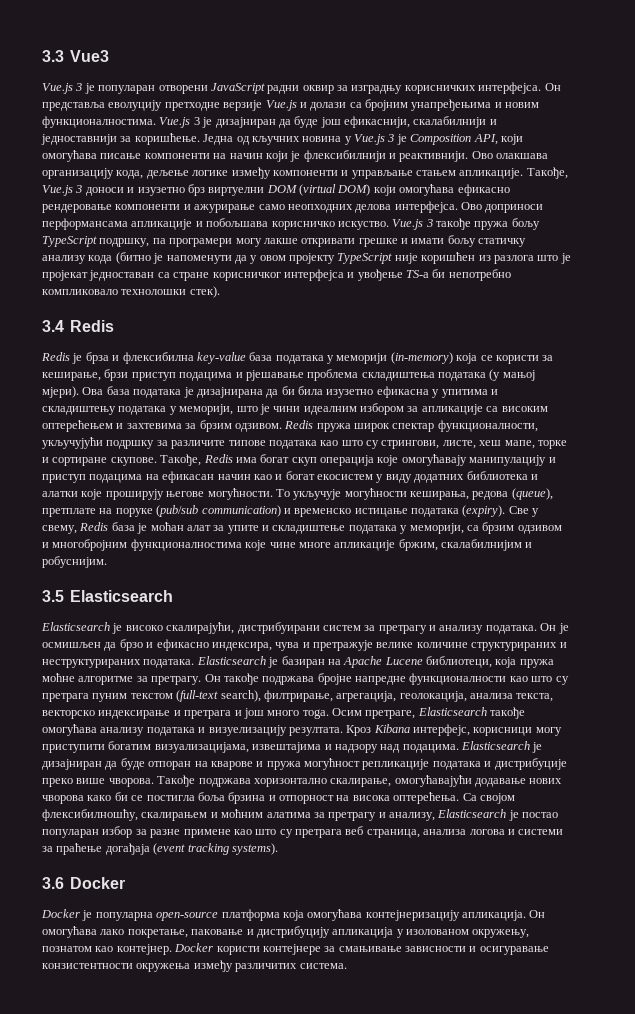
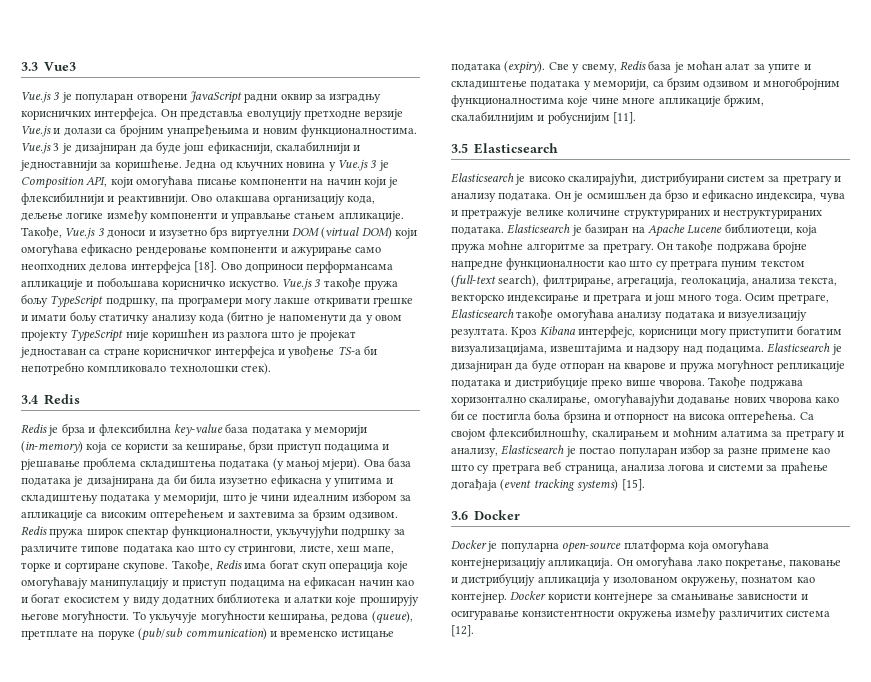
[394,201,458,213] интерфејса. -> [130,261,218,273] интерфејса [18].
[42,556,107,568] робуснијим. -> [547,111,637,124] робуснијим [11].
[231,843,278,855] systems). -> [577,479,645,491] systems) [15].
[299,963,347,969] система. -> [785,610,830,617] [451,625,474,637] система [12].

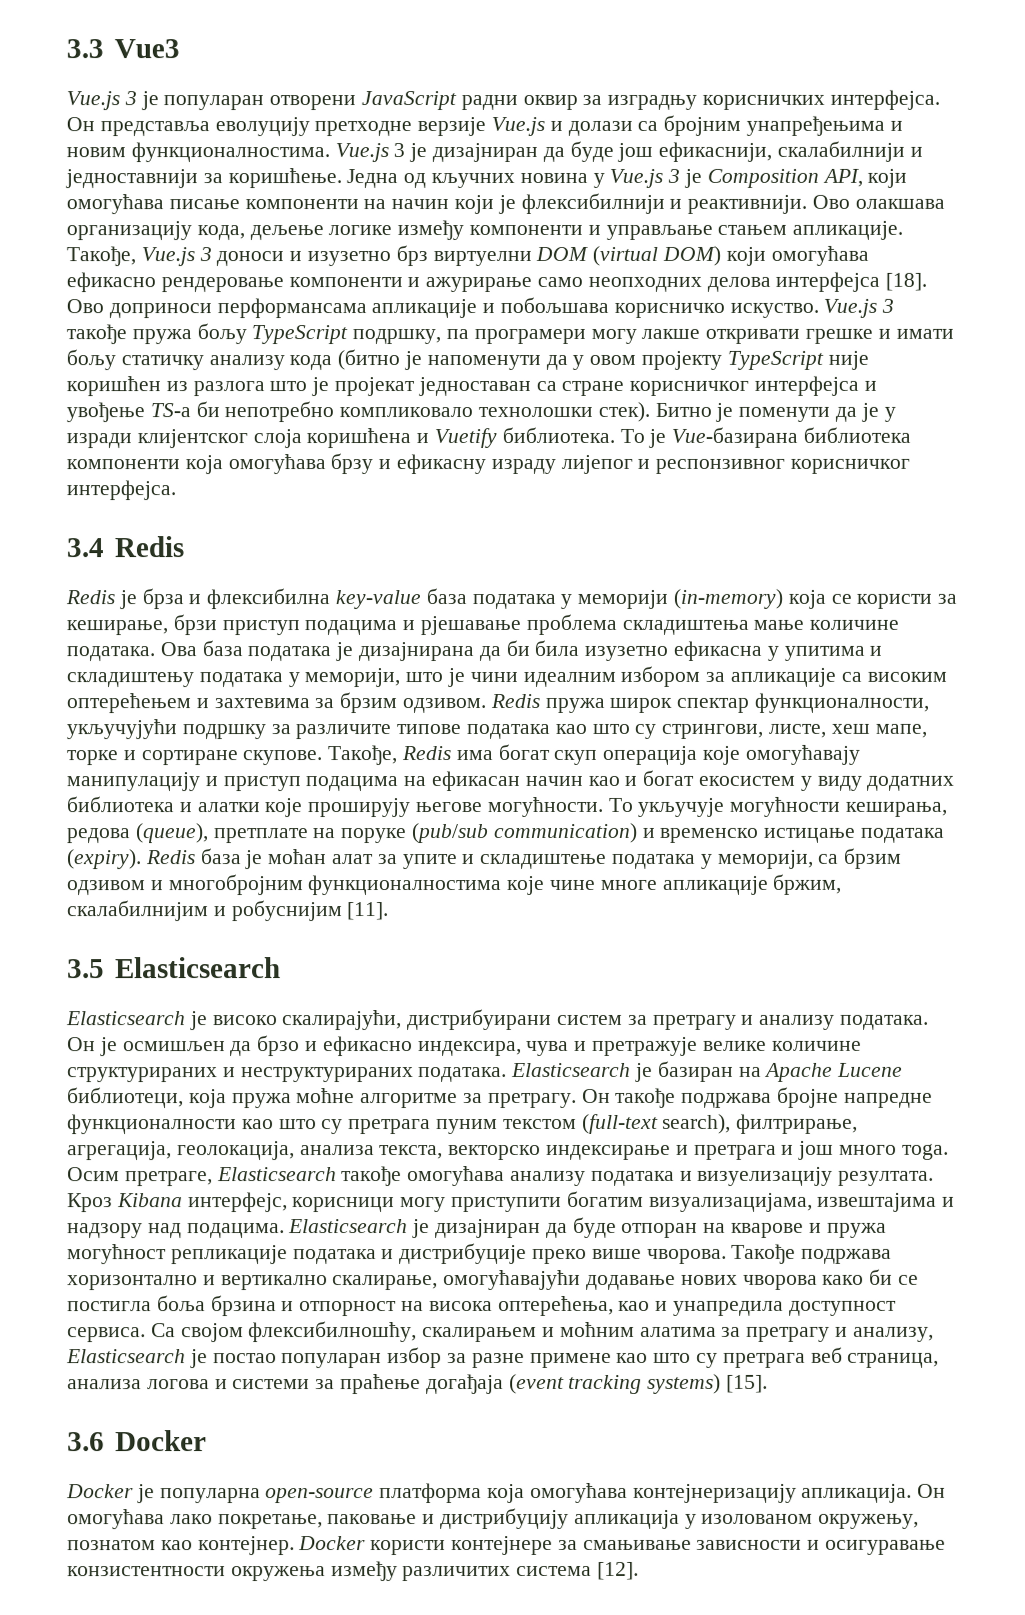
(272, 369) none -> [654,402,896,422] [66,426,912,449] [66,453,911,475] [66,480,176,501] Битно је поменути да је у изради клијентског слоја коришћена и Vuetify библиотека. То је Vue-базирана библиотека компоненти која омогућава брзу и ефикасну израду лијепог и респонзивног корисничког интерфејса.
[219,458,361,470] података (у мањој мјери). -> [753,619,900,630] [66,646,155,662] мање количине података.
[548,62,617,73] Све у свему, -> (142, 859) none
(526, 401) none -> [202,1275,328,1291] и вертикално
[728,411,797,423] оптерећења. -> [497,1295,897,1317] [67,1327,146,1343] оптерећења, као и унапредила доступност сервиса.

